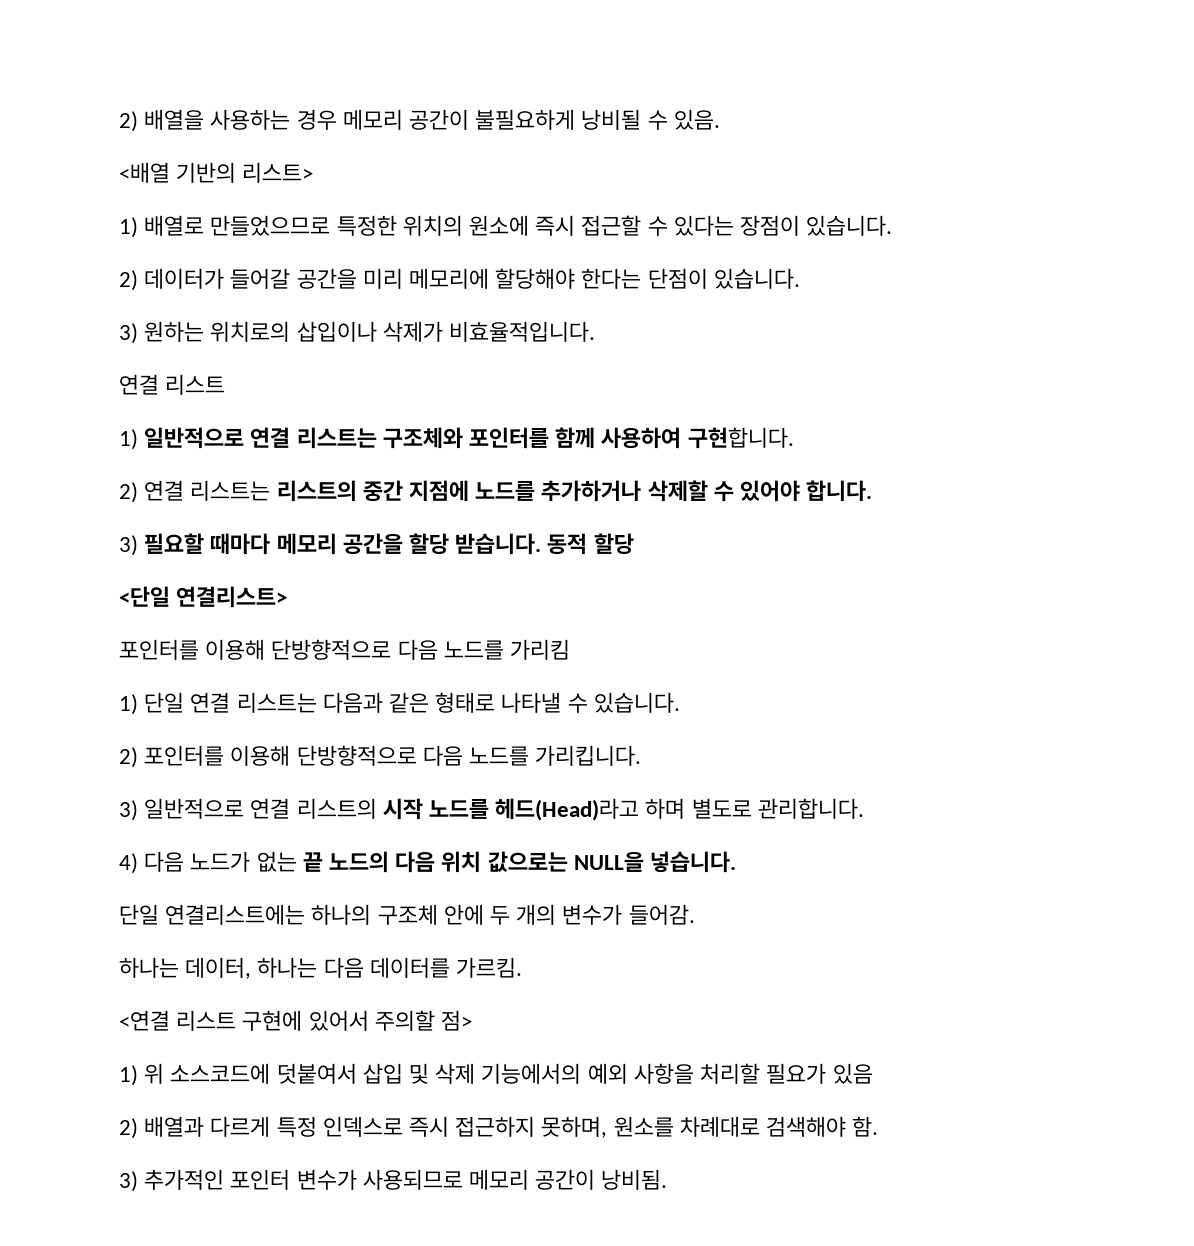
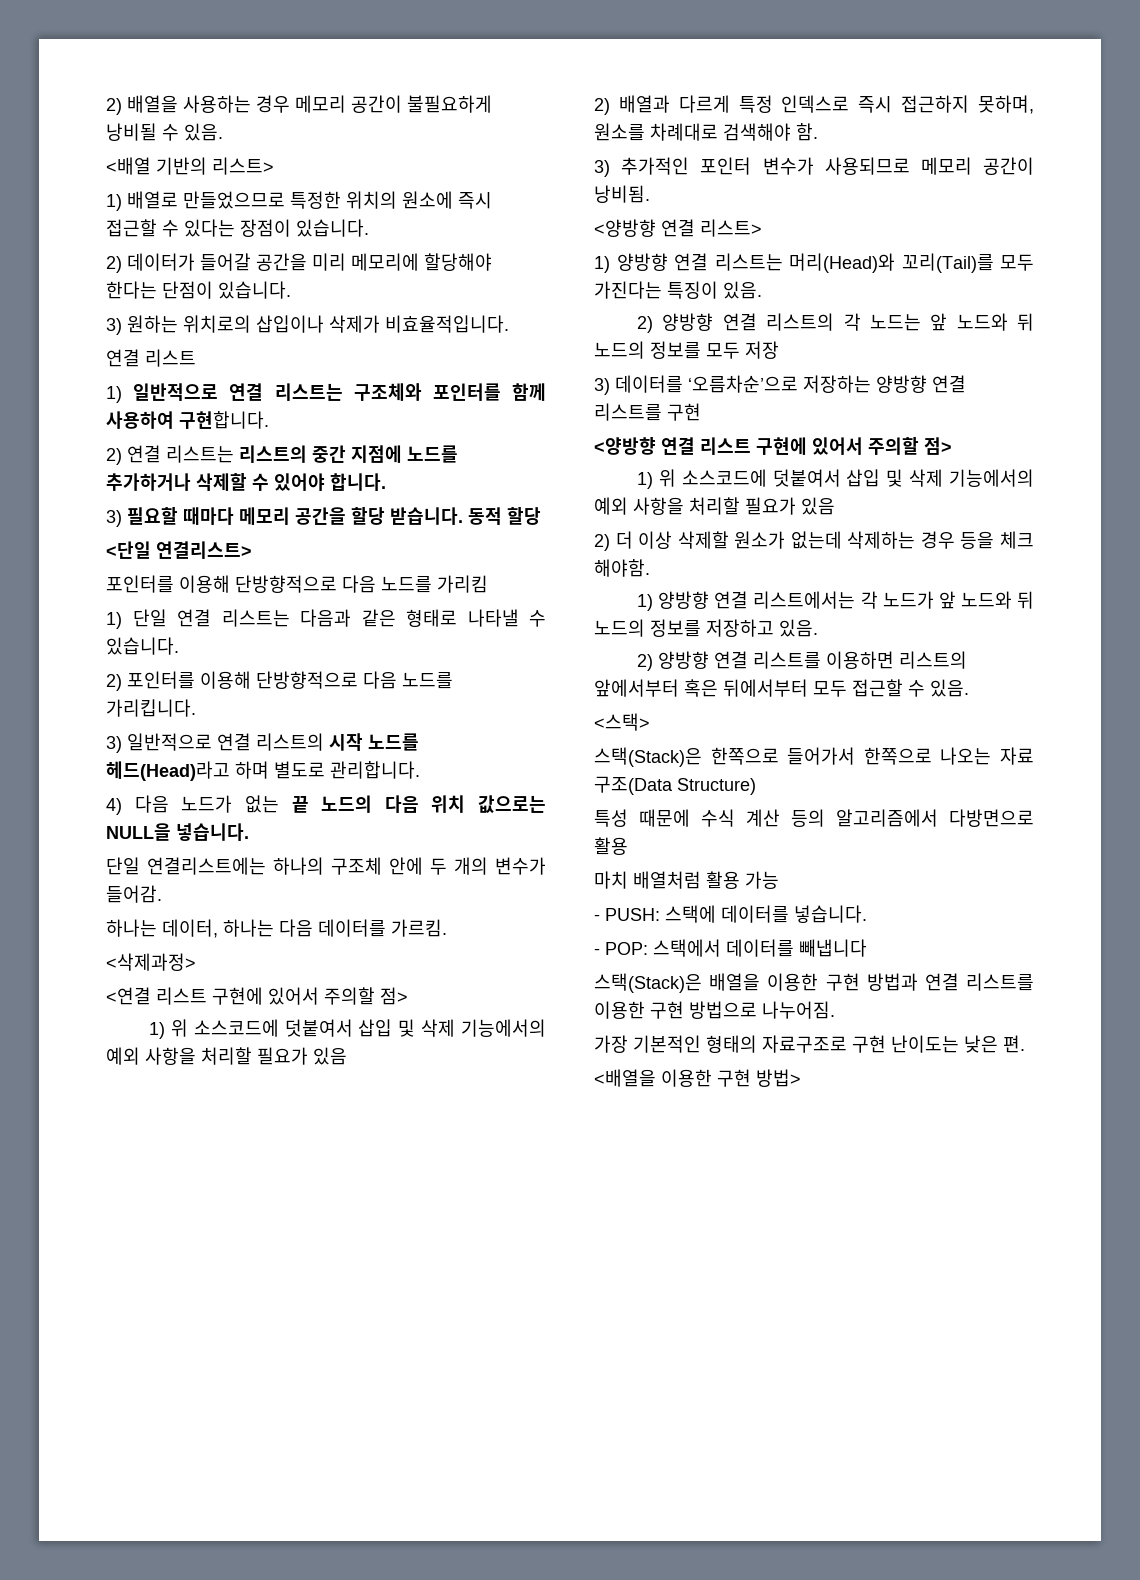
(523, 967) none -> [106,953,196,971] // <삭제과정>
(668, 1179) none -> [594,219,762,237] [594,253,1034,273] [594,281,762,299] [636,313,1034,333] [594,341,779,359] [594,375,966,395] [594,403,701,421] [594,437,952,455] [636,469,1034,489] [594,497,835,515] [594,531,1034,551] [594,559,650,577] [636,591,1034,611] [594,619,818,637] [636,651,967,671] [594,679,969,697] [594,713,650,731] [594,747,1034,767] [594,776,756,795] [594,809,1034,827] [594,837,628,855] [594,871,779,889] [594,905,867,923] [594,939,867,957] [594,973,1034,993] [594,1001,835,1019] [594,1035,1025,1053] [594,1069,801,1087] // <양방향 연결 리스트> // 1) 양방향 연결 리스트는 머리(Head)와 꼬리(Tail)를 모두 가진다는 특징이 있음. // 2) 양방향 연결 리스트의 각 노드는 앞 노드와 뒤 노드의 정보를 모두 저장 // 3) 데이터를 ‘오름차순’으로 저장하는 양방향 연결 리스트를 구현 // <양방향 연결 리스트 구현에 있어서 주의할 점> // 1) 위 소스코드에 덧붙여서 삽입 및 삭제 기능에서의 예외 사항을 처리할 필요가 있음 // 2) 더 이상 삭제할 원소가 없는데 삭제하는 경우 등을 체크 해야함. // 1) 양방향 연결 리스트에서는 각 노드가 앞 노드와 뒤 노드의 정보를 저장하고 있음. // 2) 양방향 연결 리스트를 이용하면 리스트의 앞에서부터 혹은 뒤에서부터 모두 접근할 수 있음. // <스택> // 스택(Stack)은 한쪽으로 들어가서 한쪽으로 나오는 자료 구조(Data Structure) // 특성 때문에 수식 계산 등의 알고리즘에서 다방면으로 활용 // 마치 배열처럼 활용 가능 // - PUSH: 스택에 데이터를 넣습니다. // - POP: 스택에서 데이터를 빼냅니다 // 스택(Stack)은 배열을 이용한 구현 방법과 연결 리스트를 이용한 구현 방법으로 나누어짐. // 가장 기본적인 형태의 자료구조로 구현 난이도는 낮은 편. // <배열을 이용한 구현 방법>

